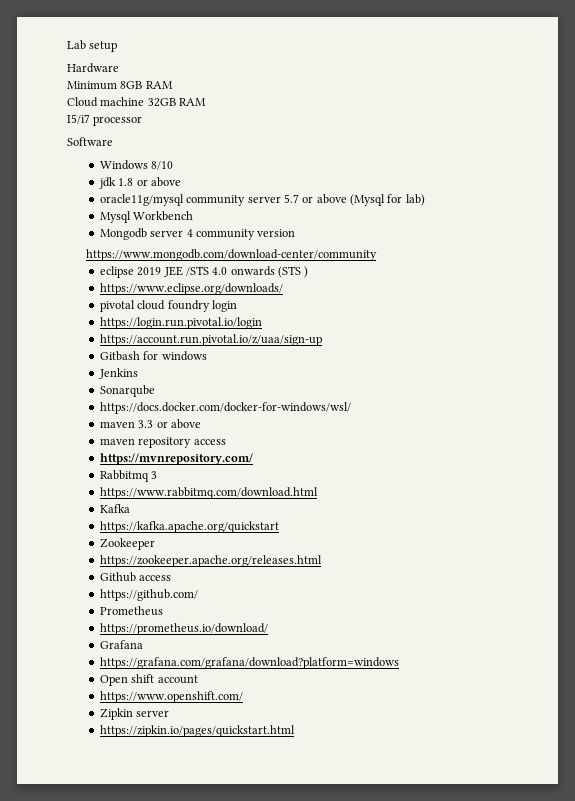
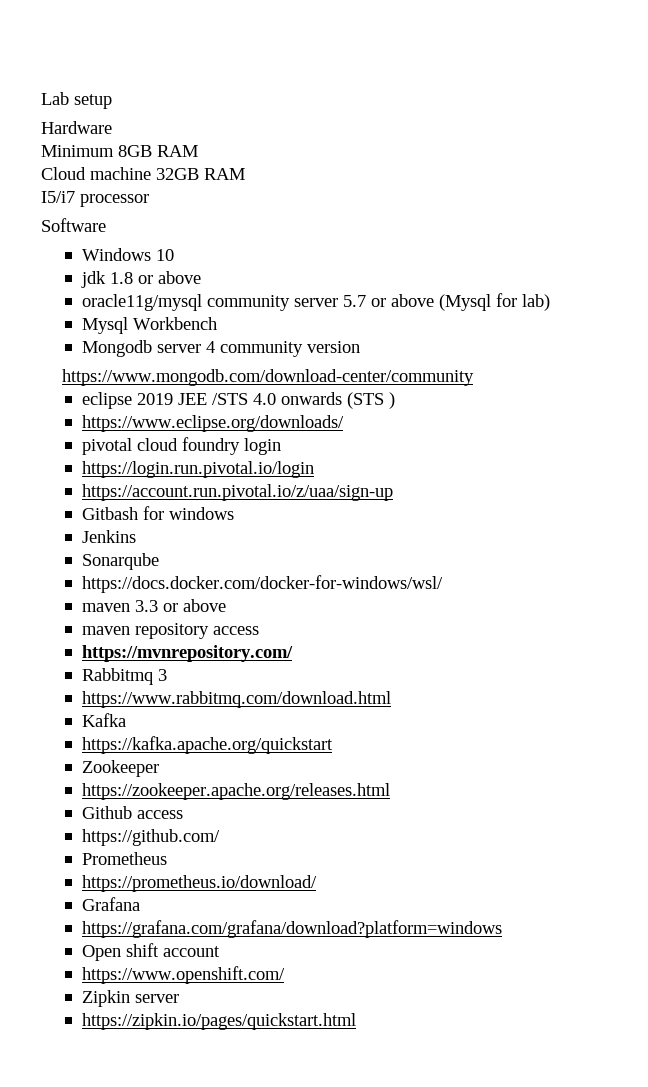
[151,161,174,170] 8/10 -> [156,249,175,261] 10

